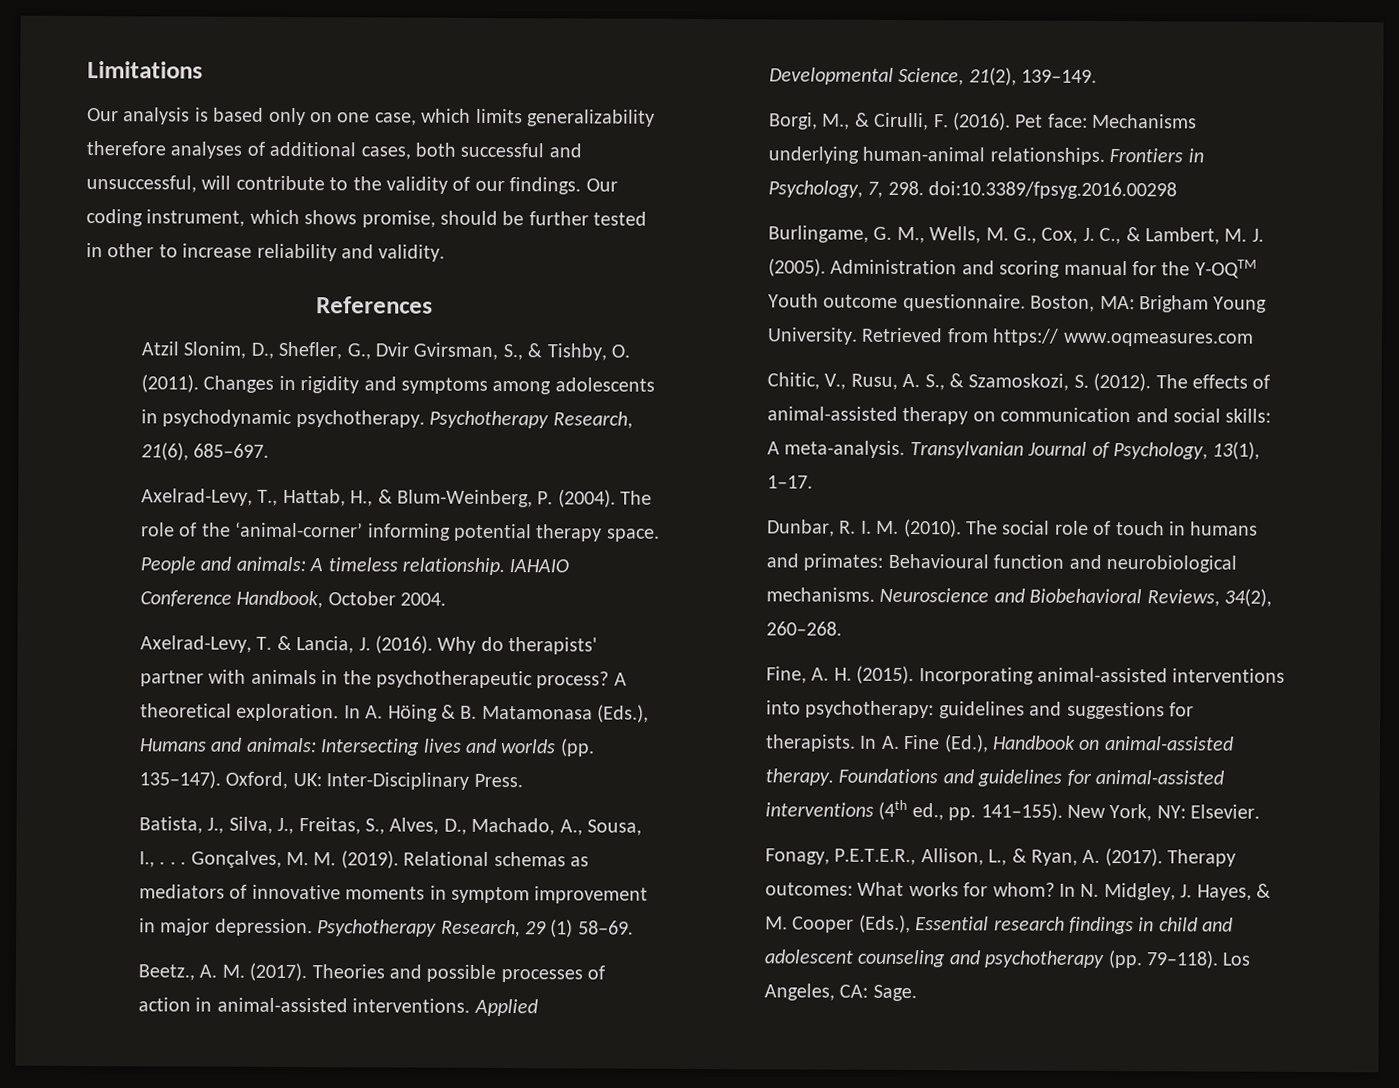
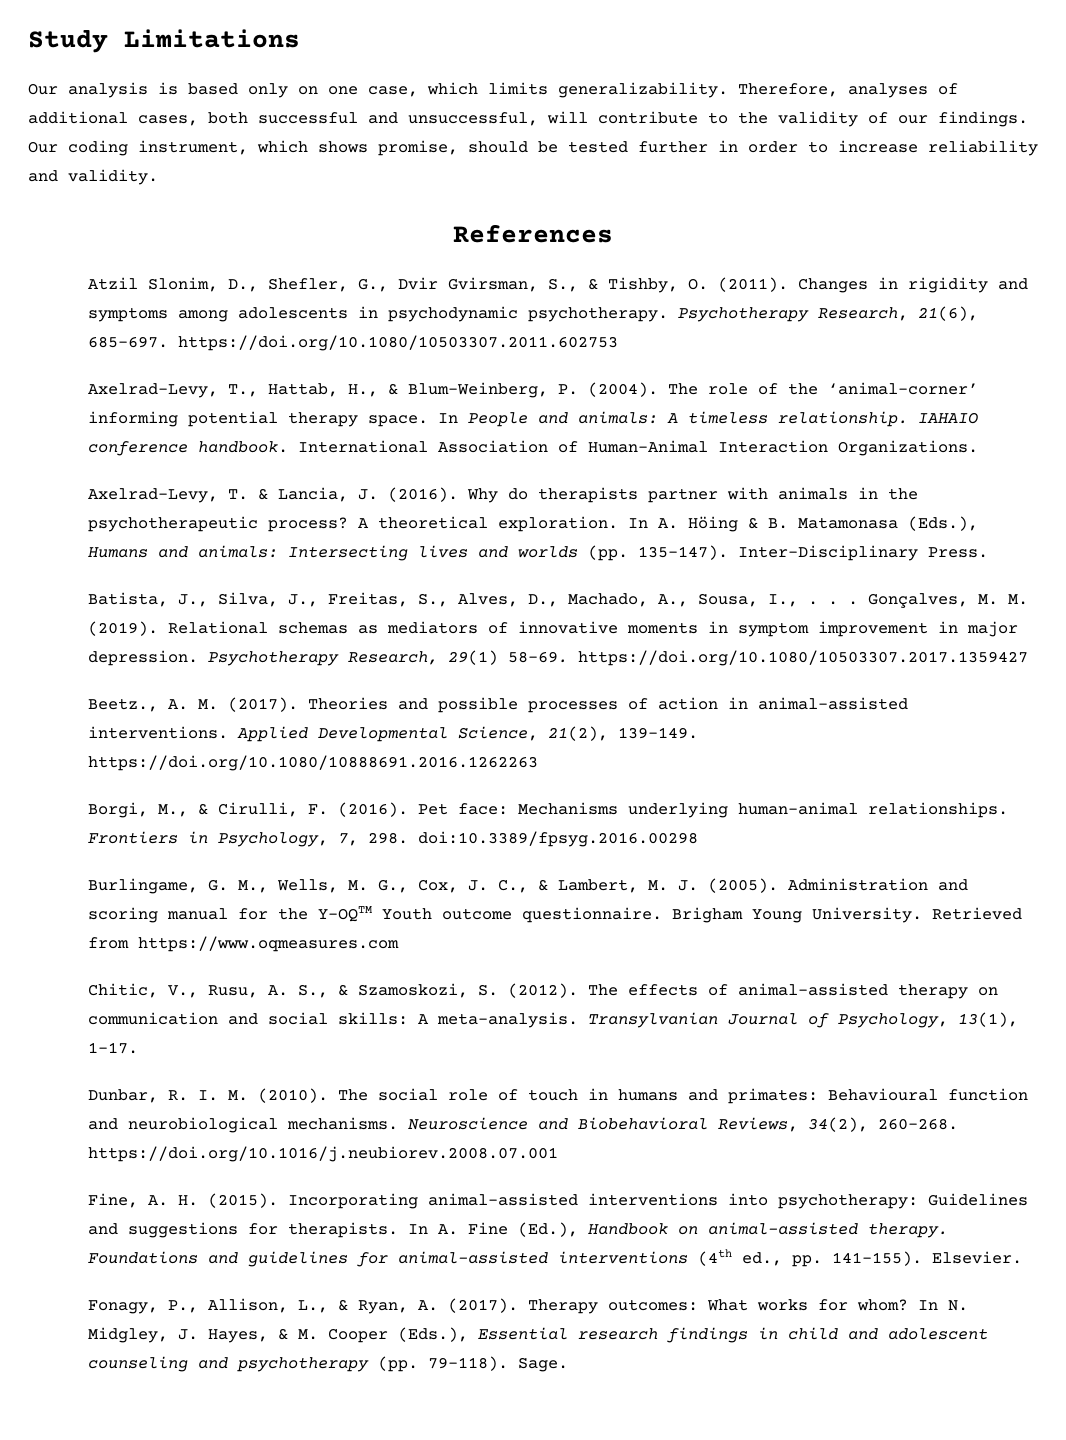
(87, 70) none -> [28,30,108,53] Study
[527,109,655,127] [86,141,166,156] generalizability therefore -> [558,82,838,98] generalizability. Therefore,
[528,211,648,226] [86,243,155,258] further tested in other -> [568,140,798,153] tested further in order
(270, 450) none -> [177,335,618,351] https://doi.org/10.1080/10503307.2011.602753
(660, 535) none -> [437,413,458,423] In
[140,590,447,609] Conference Handbook, October 2004. -> [87,440,978,456] conference handbook. International Association of Human-Animal Interaction Organizations.
[508,637,598,655] therapists' -> [537,487,638,503] therapists
[225,771,322,789] Oxford, UK: -> (728, 552) none
[525,919,574,938] 29 (1) -> [447,650,498,665] 29(1)
(634, 927) none -> [577,650,1028,666] https://doi.org/10.1080/10503307.2017.1359427
(1098, 76) none -> [87,755,538,771] https://doi.org/10.1080/10888691.2016.1262263
[1030,295,1135,312] Boston, MA: -> (662, 915) none
[992,328,1254,347] https:// www.oqmeasures.com -> [137,936,399,952] https://www.oqmeasures.com
(843, 628) none -> [87,1146,558,1162] https://doi.org/10.1016/j.neubiorev.2008.07.001
[938,701,1025,719] guidelines -> [927,1193,1028,1206] Guidelines
[1067,804,1186,822] New York, NY: -> (922, 1258) none
[834,848,917,866] P.E.T.E.R., -> [167,1300,198,1313] P.,
[1222,952,1252,966] [764,983,869,1001] Los Angeles, CA: -> (508, 1363) none

